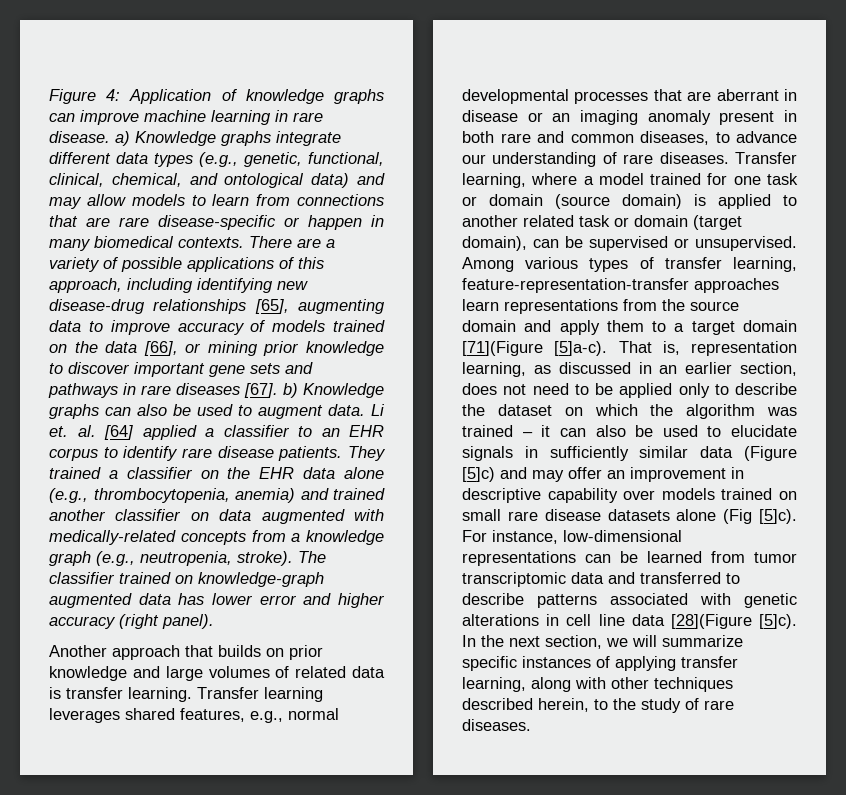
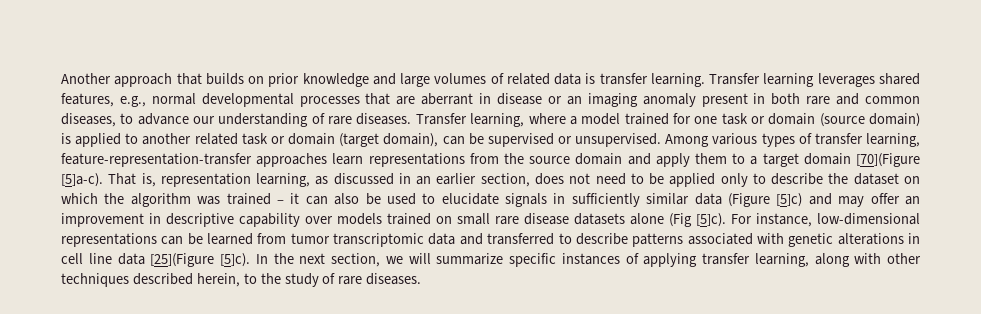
[49,89,384,104] [49,110,323,125] [49,131,341,146] [49,152,384,167] [49,173,386,188] [49,194,385,209] [49,215,384,230] [49,236,335,251] [49,257,324,272] [49,278,308,293] [49,299,385,314] [49,320,385,335] [49,341,385,356] [49,362,313,377] [48,383,384,398] [49,404,385,419] [49,425,384,440] [49,446,386,461] [49,467,384,479] [49,488,385,503] [49,509,384,524] [49,530,384,545] [49,551,326,566] [49,572,324,587] [49,593,385,608] [49,614,214,629] Figure 4: Application of knowledge graphs can improve machine learning in rare disease. a) Knowledge graphs integrate different data types (e.g., genetic, functional, clinical, chemical, and ontological data) and may allow models to learn from connections that are rare disease-specific or happen in many biomedical contexts. There are a variety of possible applications of this approach, including identifying new disease-drug relationships [65], augmenting data to improve accuracy of models trained on the data [66], or mining prior knowledge to discover important gene sets and pathways in rare diseases [67]. b) Knowledge graphs can also be used to augment data. Li et. al. [64] applied a classifier to an EHR corpus to identify rare disease patients. They trained a classifier on the EHR data alone (e.g., thrombocytopenia, anemia) and trained another classifier on data augmented with medically-related concepts from a knowledge graph (e.g., neutropenia, stroke). The classifier trained on knowledge-graph augmented data has lower error and higher accuracy (right panel). // -> (61, 78) none
[462,341,543,356] [71](Figure -> [856,153,921,167] [70](Figure
[670,614,752,629] [28](Figure -> [150,253,215,267] [25](Figure

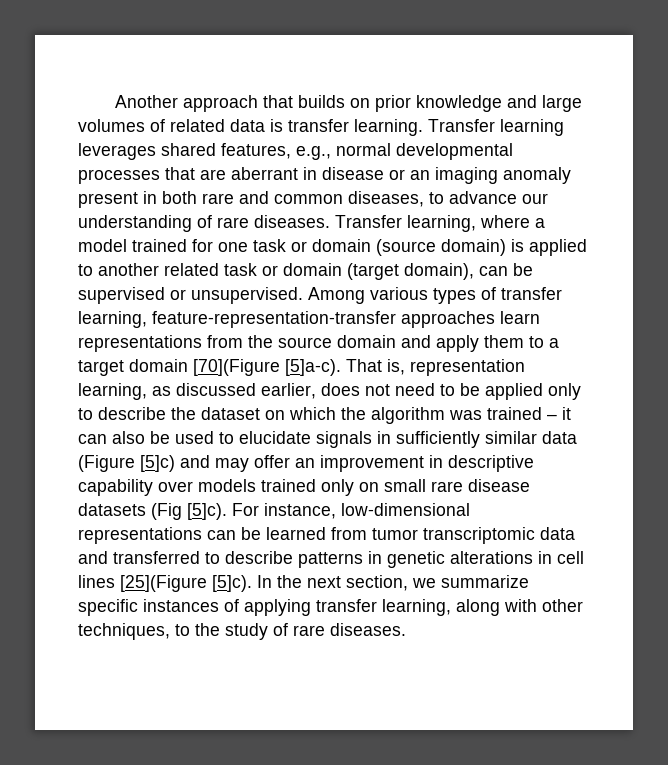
[398,173,530,187] in an earlier section, -> [261,383,316,399] earlier,
(431, 219) none -> [321,479,354,496] only
[630,213,664,225] alone -> (146, 509) none
[687,233,784,245] associated with -> [368,551,382,564] in
[88,253,145,265] line data -> [78,575,115,588] lines
[408,253,431,264] will -> (436, 583) none
[61,273,240,287] techniques described herein, -> [78,623,170,640] techniques,

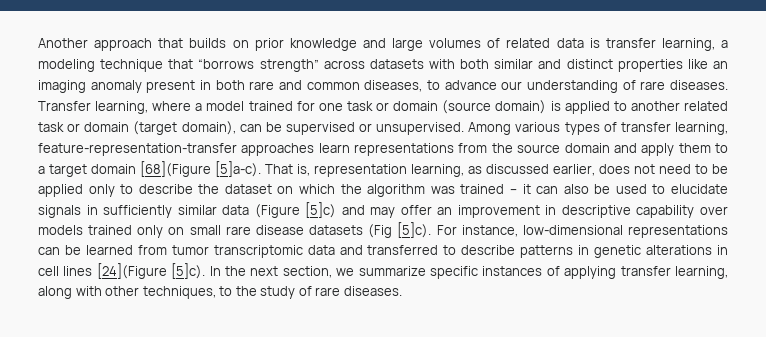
[354,119,564,136] [78,143,513,160] [78,167,405,184] learning. Transfer learning leverages shared features, e.g., normal developmental processes that are aberrant in disease or -> [661,38,728,51] [38,59,708,72] learning, a modeling technique that “borrows strength” across datasets with both similar and distinct properties like
[193,359,280,376] [70](Figure -> [140,161,211,177] [68](Figure
[120,575,207,592] [25](Figure -> [96,263,167,279] [24](Figure

